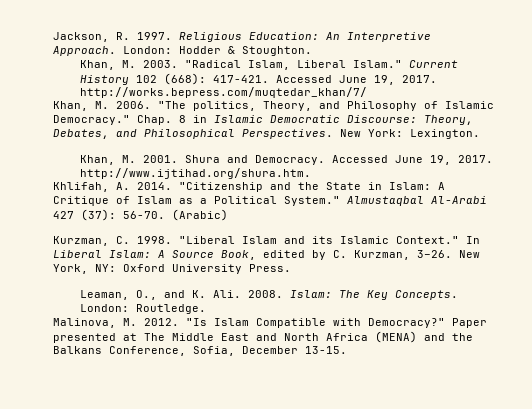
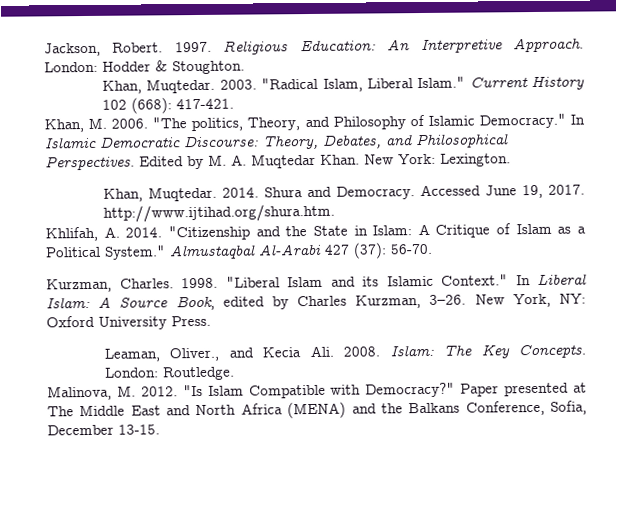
[116,32,130,40] R. -> [112,42,164,53] Robert.
[122,60,137,68] M. -> [146,78,216,94] Muqtedar.
[276,75,438,85] [80,87,368,98] Accessed June 19, 2017. http://works.bepress.com/muqtedar_khan/7/ -> (234, 104) none
[137,115,207,125] Chap. 8 in -> [569,114,585,125] In
(333, 134) none -> [139,153,360,170] Edited by M. A. Muqtedar Khan.
[122,155,179,163] M. 2001. -> [147,186,259,202] Muqtedar. 2014.
[172,209,228,221] [53,236,130,246] (Arabic) // Kurzman, C. -> [46,278,174,293] // Kurzman, Charles.
[333,250,347,258] C. -> [297,295,348,307] Charles
[136,290,207,300] O., and K. -> [169,347,302,362] Oliver., and Kecia

